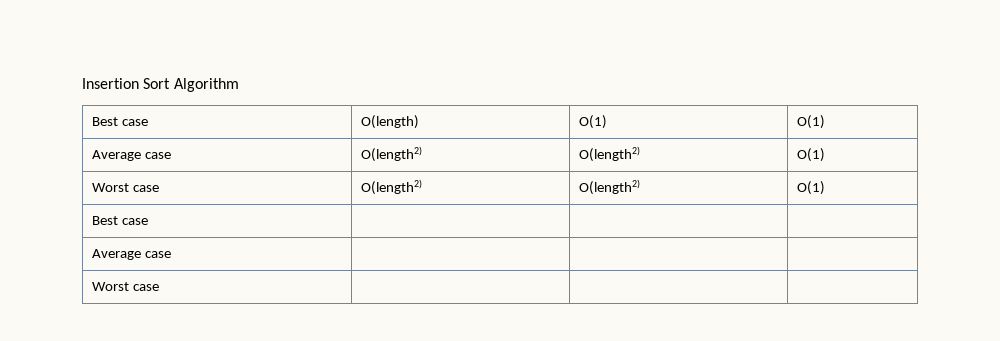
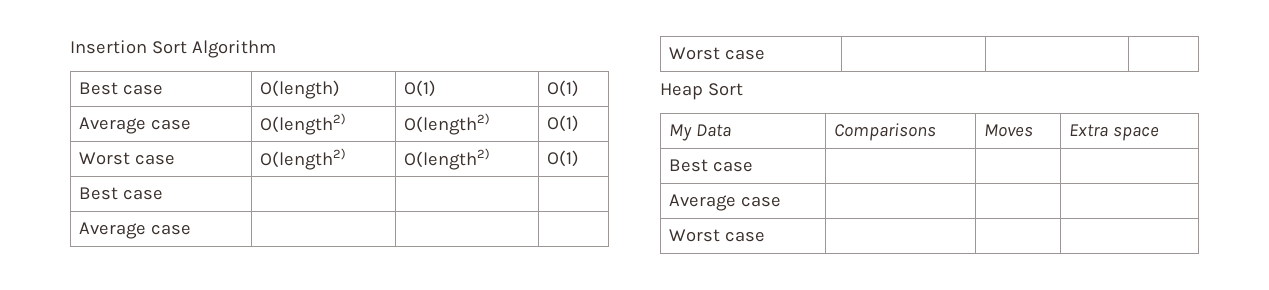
(159, 287) none -> [660,83,743,100] [668,124,731,141] [833,123,936,141] [983,124,1033,137] [1068,124,1159,141] [668,159,753,172] [668,194,781,211] [668,229,765,242] // Heap Sort // My Data | Comparisons | Moves | Extra space // Best case | | | // Average case | | | // Worst case | | |

